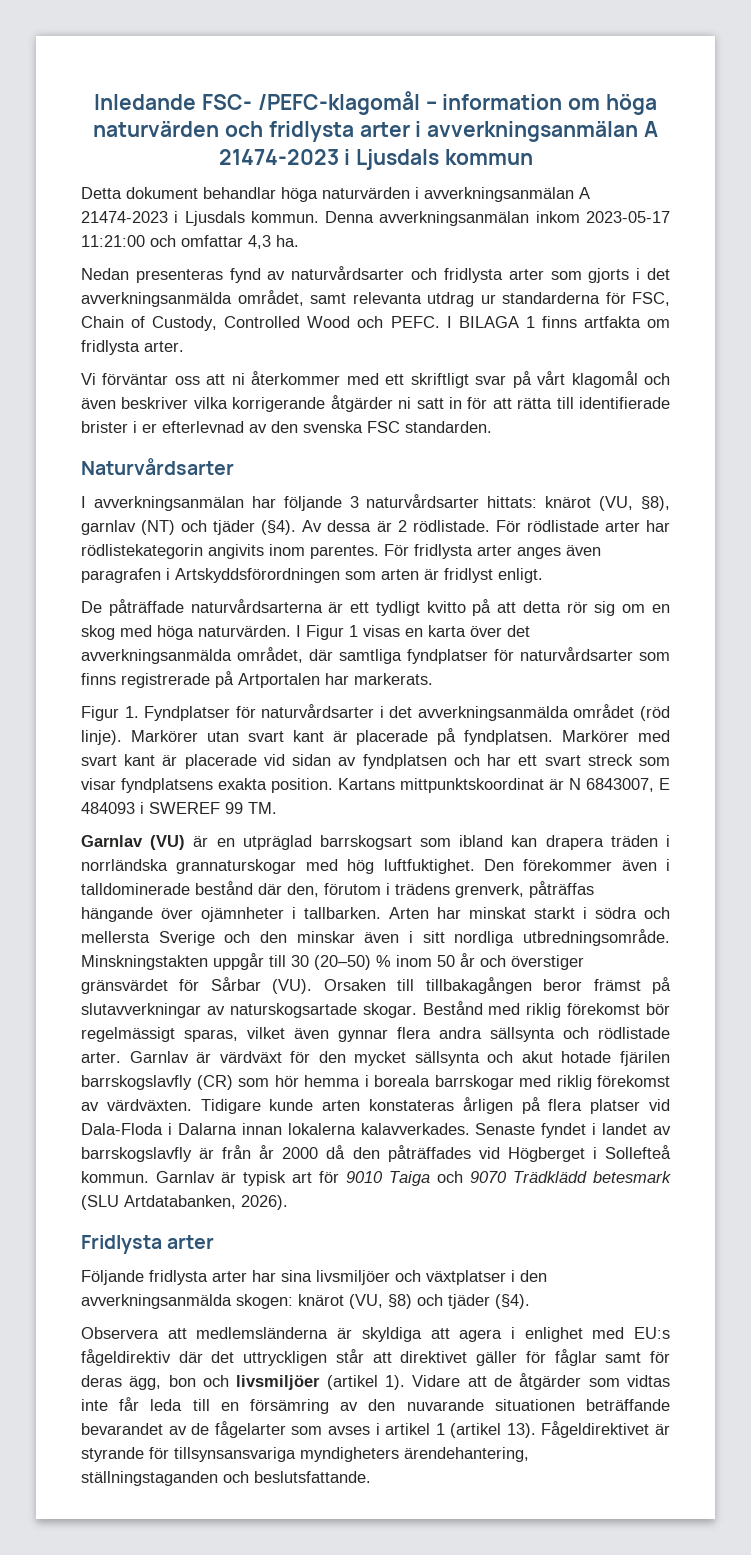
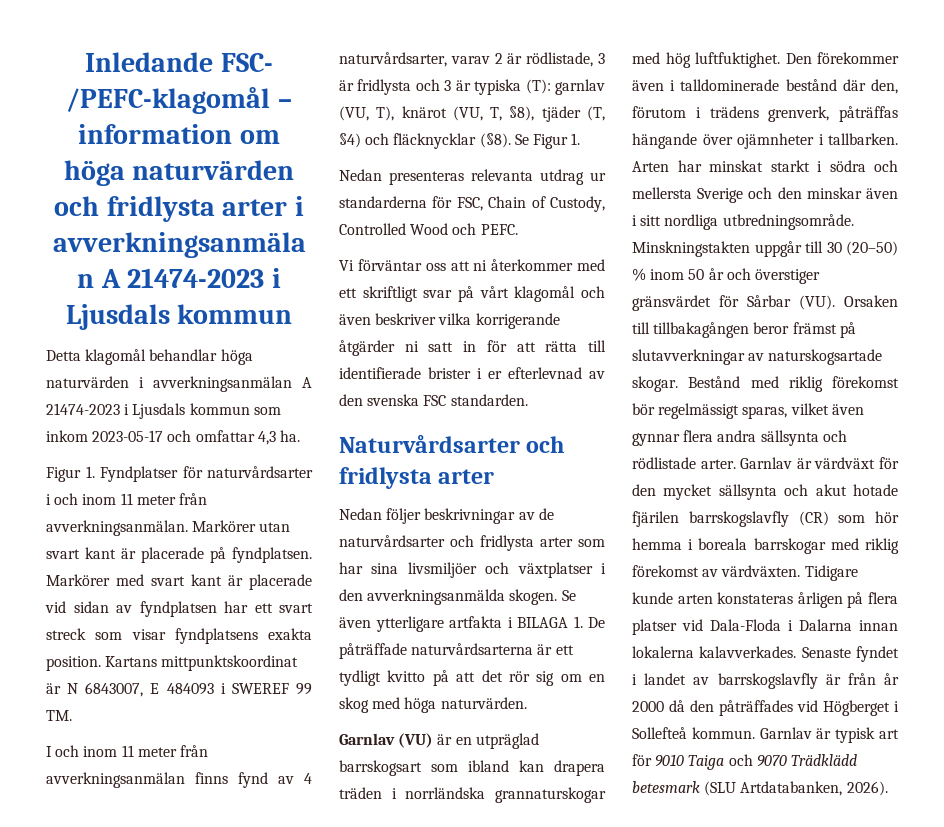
[126,187,198,199] dokument -> [85,349,147,365] klagomål
[250,211,530,226] kommun. Denna avverkningsanmälan -> [189,403,281,415] kommun som
[81,235,145,247] 11:21:00 -> (164, 436) none
[81,266,670,283] [81,290,346,307] Nedan presenteras fynd av naturvårdsarter och fridlysta arter som gjorts i det avverkningsanmälda området, samt -> [46,466,313,482] [46,493,207,505] [46,520,291,536] [46,547,312,563] [46,574,312,590] [45,601,313,617] [46,628,312,644] [46,655,299,671] [46,682,312,697] [46,710,72,721] [46,745,208,757] [46,772,312,788] [339,52,605,67] [339,79,605,95] [339,106,605,122] [339,133,581,149] [339,169,464,185] Figur 1. Fyndplatser för naturvårdsarter i och inom 11 meter från avverkningsanmälan. Markörer utan svart kant är placerade på fyndplatsen. Markörer med svart kant är placerade vid sidan av fyndplatsen har ett svart streck som visar fyndplatsens exakta position. Kartans mittpunktskoordinat är N 6843007, E 484093 i SWEREF 99 TM. // I och inom 11 meter från avverkningsanmälan finns fynd av 4 naturvårdsarter, varav 2 är rödlistade, 3 är fridlysta och 3 är typiska (T): garnlav (VU, T), knärot (VU, T, §8), tjäder (T, §4) och fläcknycklar (§8). Se Figur 1. // Nedan presenteras
[446,316,670,328] [81,340,184,355] I BILAGA 1 finns artfakta om fridlysta arter. -> (518, 229) none
[81,494,671,511] [81,520,671,535] [81,544,601,559] [81,568,543,583] // I avverkningsanmälan har följande 3 naturvårdsarter hittats: knärot (VU, §8), garnlav (NT) och tjäder (§4). Av dessa är 2 rödlistade. För rödlistade arter har rödlistekategorin angivits inom parentes. För fridlysta arter anges även paragrafen i Artskyddsförordningen som arten är fridlyst enligt. // -> [526,436,565,453] [339,467,495,489] [339,508,554,524] [339,535,605,551] [339,562,606,578] [339,589,576,605] [339,616,583,632] och fridlysta arter // Nedan följer beskrivningar av de naturvårdsarter och fridlysta arter som har sina livsmiljöer och växtplatser i den avverkningsanmälda skogen. Se även ytterligare artfakta i BILAGA 1.
[522,601,561,613] detta -> [481,670,503,682] det
[296,625,530,640] [81,647,670,664] [81,671,433,688] [81,704,670,721] [81,728,670,745] [81,754,670,769] [81,778,670,793] [81,802,277,814] I Figur 1 visas en karta över det avverkningsanmälda området, där samtliga fyndplatser för naturvårdsarter som finns registrerade på Artportalen har markerats. // Figur 1. Fyndplatser för naturvårdsarter i det avverkningsanmälda området (röd linje). Markörer utan svart kant är placerade på fyndplatsen. Markörer med svart kant är placerade vid sidan av fyndplatsen och har ett svart streck som visar fyndplatsens exakta position. Kartans mittpunktskoordinat är N 6843007, E 484093 i SWEREF 99 TM. -> (527, 703) none
[81,1235,215,1254] [81,1270,547,1285] [81,1294,530,1309] [81,1327,670,1342] [81,1349,671,1366] [81,1373,670,1390] [81,1397,670,1414] [81,1421,670,1438] [81,1447,529,1462] [81,1471,371,1486] // Fridlysta arter // Följande fridlysta arter har sina livsmiljöer och växtplatser i den avverkningsanmälda skogen: knärot (VU, §8) och tjäder (§4). // Observera att medlemsländerna är skyldiga att agera i enlighet med EU:s fågeldirektiv där det uttryckligen står att direktivet gäller för fåglar samt för deras ägg, bon och livsmiljöer (artikel 1). Vidare att de åtgärder som vidtas inte får leda till en försämring av den nuvarande situationen beträffande bevarandet av de fågelarter som avses i artikel 1 (artikel 13). Fågeldirektivet är styrande för tillsynsansvariga myndigheters ärendehantering, ställningstaganden och beslutsfattande. -> (888, 788) none

